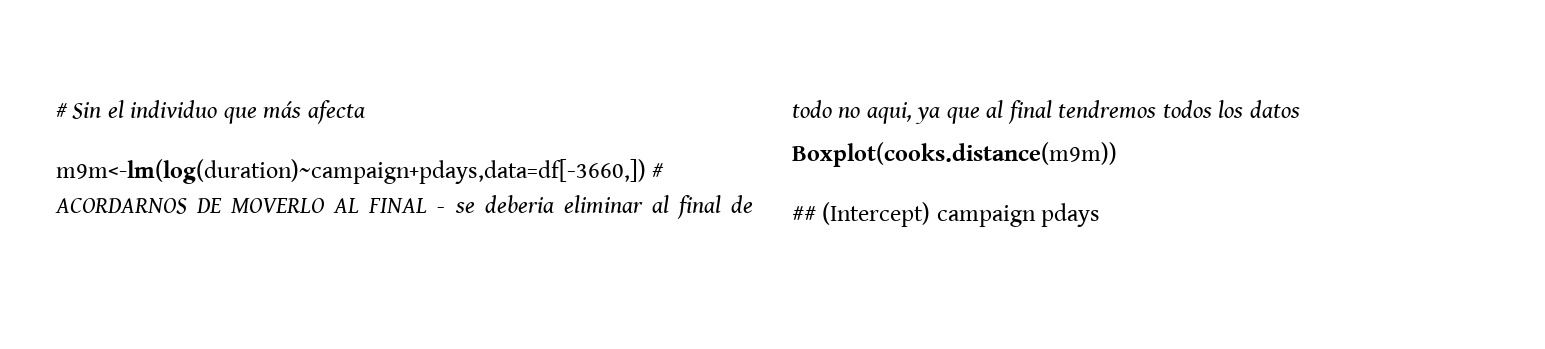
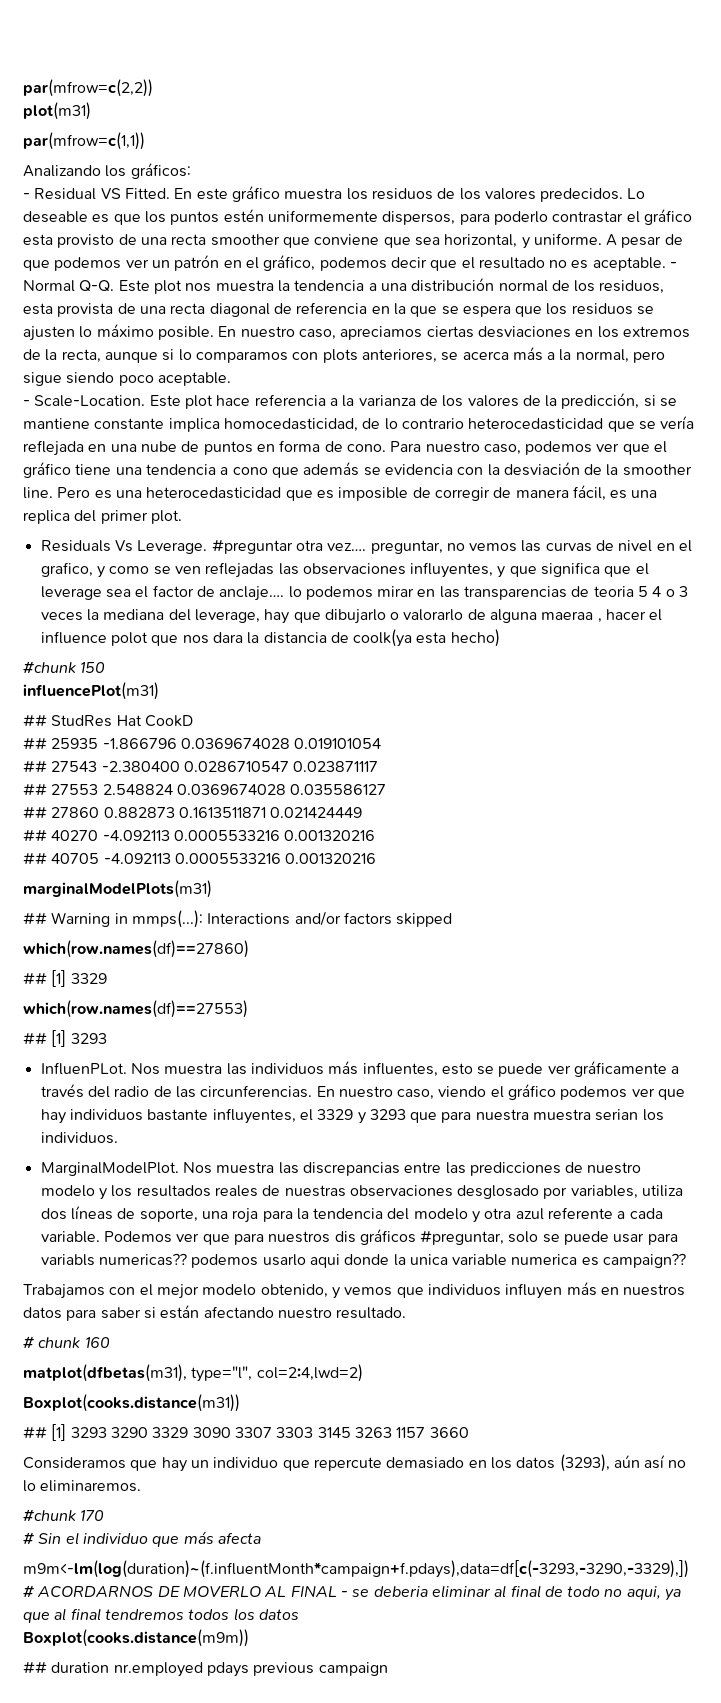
(56, 110) none -> [23,79,153,97] [23,102,91,120] [23,132,145,150] [23,163,191,179] [23,186,646,202] [23,209,692,225] [23,233,683,249] [23,255,678,271] [23,278,665,294] [23,302,655,317] [23,324,690,341] [23,347,666,363] [23,372,231,386] [23,393,678,409] [23,416,695,432] [23,440,668,456] [23,462,692,478] [23,485,658,501] [23,510,182,524] [40,539,693,554] [40,562,649,578] [40,585,689,601] [40,609,663,624] [40,629,500,647] [23,661,106,674] [23,682,159,700] [23,714,193,727] [23,737,382,750] [23,760,379,773] [23,783,387,796] [23,806,363,819] [23,829,376,842] [23,852,377,865] [23,880,212,898] [23,910,453,928] [23,940,249,958] [23,970,107,987] [23,1000,248,1018] [23,1030,107,1047] [40,1061,680,1077] [40,1084,686,1100] [40,1108,664,1124] [40,1132,118,1144] [40,1162,642,1176] [40,1185,684,1200] [40,1206,663,1223] [40,1229,678,1245] [40,1253,687,1268] [23,1282,686,1299] [23,1305,407,1321] [23,1336,110,1349] [23,1364,363,1382] [23,1394,240,1412] [23,1424,469,1441] [23,1454,687,1472] [23,1480,142,1492] [23,1509,105,1522] par(mfrow=c(2,2)) // plot(m31) // par(mfrow=c(1,1)) // Analizando los gráficos: // - Residual VS Fitted. En este gráfico muestra los residuos de los valores predecidos. Lo deseable es que los puntos estén uniformemente dispersos, para poderlo contrastar el gráfico esta provisto de una recta smoother que conviene que sea horizontal, y uniforme. A pesar de que podemos ver un patrón en el gráfico, podemos decir que el resultado no es aceptable. - Normal Q-Q. Este plot nos muestra la tendencia a una distribución normal de los residuos, esta provista de una recta diagonal de referencia en la que se espera que los residuos se ajusten lo máximo posible. En nuestro caso, apreciamos ciertas desviaciones en los extremos de la recta, aunque si lo comparamos con plots anteriores, se acerca más a la normal, pero sigue siendo poco aceptable. // - Scale-Location. Este plot hace referencia a la varianza de los valores de la predicción, si se mantiene constante implica homocedasticidad, de lo contrario heterocedasticidad que se vería reflejada en una nube de puntos en forma de cono. Para nuestro caso, podemos ver que el gráfico tiene una tendencia a cono que además se evidencia con la desviación de la smoother line. Pero es una heterocedasticidad que es imposible de corregir de manera fácil, es una replica del primer plot. // Residuals Vs Leverage. #preguntar otra vez…. preguntar, no vemos las curvas de nivel en el grafico, y como se ven reflejadas las observaciones influyentes, y que significa que el leverage sea el factor de anclaje…. lo podemos mirar en las transparencias de teoria 5 4 o 3 veces la mediana del leverage, hay que dibujarlo o valorarlo de alguna maeraa , hacer el influence polot que nos dara la distancia de coolk(ya esta hecho) // #chunk 150 // influencePlot(m31) // ## StudRes Hat CookD // ## 25935 -1.866796 0.0369674028 0.019101054 // ## 27543 -2.380400 0.0286710547 0.023871117 // ## 27553 2.548824 0.0369674028 0.035586127 // ## 27860 0.882873 0.1613511871 0.021424449 // ## 40270 -4.092113 0.0005533216 0.001320216 // ## 40705 -4.092113 0.0005533216 0.001320216 // marginalModelPlots(m31) // ## Warning in mmps(...): Interactions and/or factors skipped // which(row.names(df)==27860) // ## [1] 3329 // which(row.names(df)==27553) // ## [1] 3293 // InfluenPLot. Nos muestra las individuos más influentes, esto se puede ver gráficamente a través del radio de las circunferencias. En nuestro caso, viendo el gráfico podemos ver que hay individuos bastante influyentes, el 3329 y 3293 que para nuestra muestra serian los individuos. // MarginalModelPlot. Nos muestra las discrepancias entre las predicciones de nuestro modelo y los resultados reales de nuestras observaciones desglosado por variables, utiliza dos líneas de soporte, una roja para la tendencia del modelo y otra azul referente a cada variable. Podemos ver que para nuestros dis gráficos #preguntar, solo se puede usar para variabls numericas?? podemos usarlo aqui donde la unica variable numerica es campaign?? // Trabajamos con el mejor modelo obtenido, y vemos que individuos influyen más en nuestros datos para saber si están afectando nuestro resultado. // # chunk 160 // matplot(dfbetas(m31), type="l", col=2:4,lwd=2) // Boxplot(cooks.distance(m31)) // ## [1] 3293 3290 3329 3090 3307 3303 3145 3263 1157 3660 // Consideramos que hay un individuo que repercute demasiado en los datos (3293), aún así no lo eliminaremos. // #chunk 170 //
[56,159,646,184] m9m<-lm(log(duration)~campaign+pdays,data=df[-3660,]) -> [23,1560,689,1578] m9m<-lm(log(duration)~(f.influentMonth*campaign+f.pdays),data=df[c(-3293,-3290,-3329),])
[822,202,1101,227] (Intercept) campaign pdays -> [51,1662,388,1677] duration nr.employed pdays previous campaign

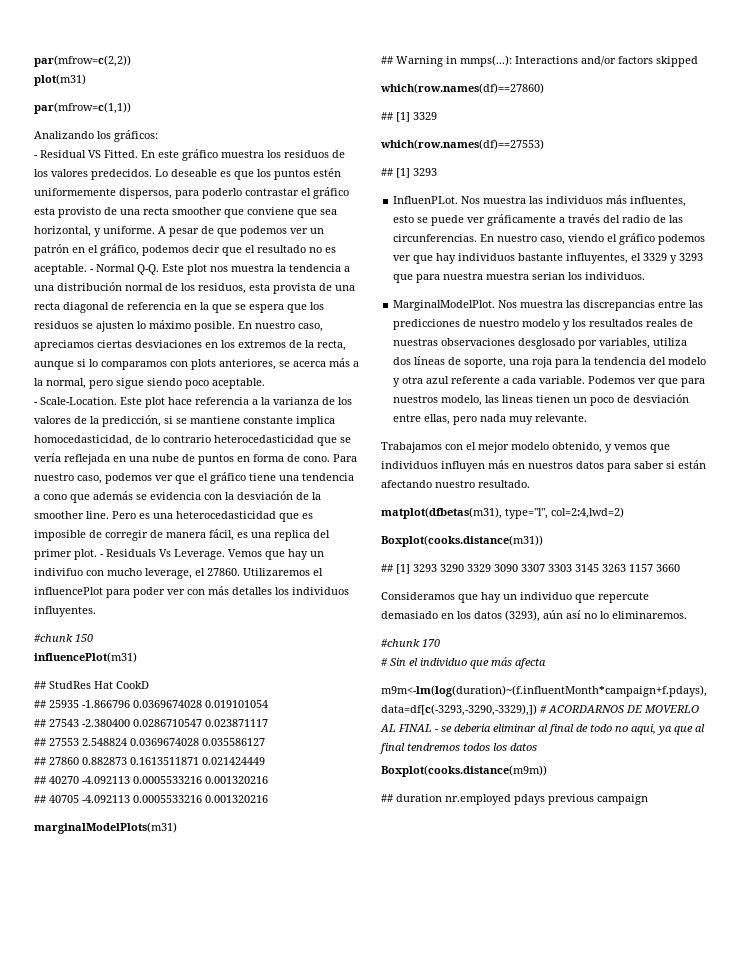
(182, 517) // -> [100,554,104,557] -
[211,539,693,554] [40,562,649,578] [40,585,689,601] [40,609,663,624] [40,629,500,647] #preguntar otra vez…. preguntar, no vemos las curvas de nivel en el grafico, y como se ven reflejadas las observaciones influyentes, y que significa que el leverage sea el factor de anclaje…. lo podemos mirar en las transparencias de teoria 5 4 o 3 veces la mediana del leverage, hay que dibujarlo o valorarlo de alguna maeraa , hacer el influence polot que nos dara la distancia de coolk(ya esta hecho) -> [228,549,324,560] [34,568,323,579] [34,586,349,598] [34,606,96,617] Vemos que hay un indivifuo con mucho leverage, el 27860. Utilizaremos el influencePlot para poder ver con más detalles los individuos influyentes.
[334,1229,678,1245] [40,1253,687,1268] dis gráficos #preguntar, solo se puede usar para variabls numericas?? podemos usarlo aqui donde la unica variable numerica es campaign?? -> [441,394,690,406] [393,414,588,425] modelo, las lineas tienen un poco de desviación entre ellas, pero nada muy relevante.
[23,1336,110,1349] // # chunk 160 -> (530, 484) none

